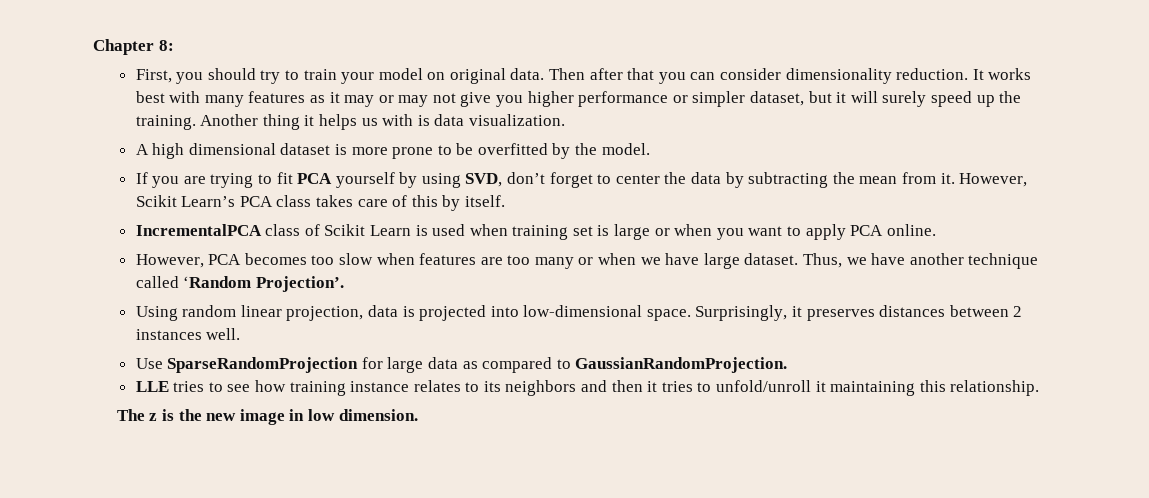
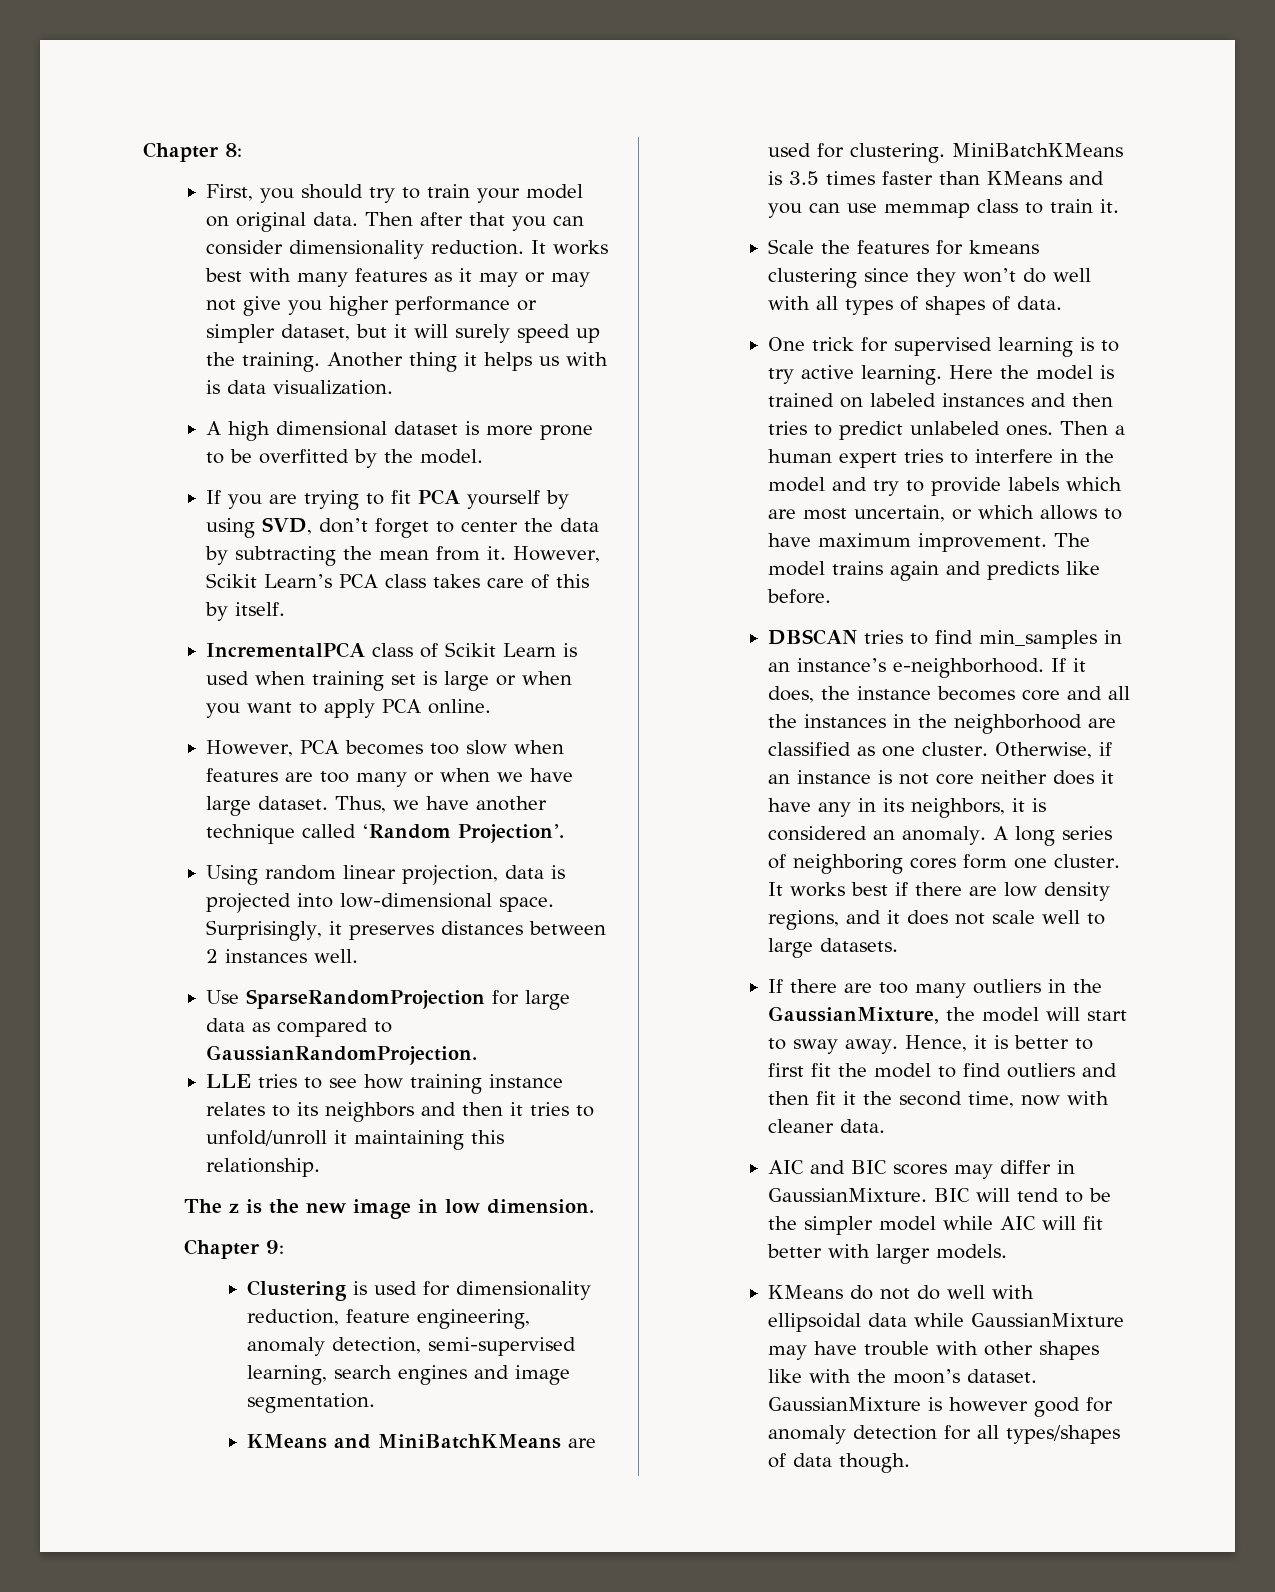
(418, 415) none -> [183,1239,284,1259] [247,1280,592,1301] [247,1309,531,1329] [247,1337,577,1356] [247,1365,571,1385] [247,1393,376,1413] [247,1434,597,1449] [768,143,1124,163] [768,171,1105,185] [768,199,1120,218] [768,239,1040,255] [768,268,1092,288] [768,296,1063,315] [768,337,1120,357] [768,365,1115,385] [768,393,1114,408] [768,421,1126,440] [768,449,1115,468] [768,477,1123,496] [768,505,1123,522] [768,533,1091,552] [768,561,1101,581] [767,589,832,604] [768,629,1123,649] [768,658,1087,678] [768,686,1131,703] [768,714,1117,734] [768,742,1113,759] [768,770,1115,785] [768,798,1047,818] [768,826,1113,846] [768,854,1121,874] [768,882,1111,901] [768,910,1106,930] [768,938,899,958] [768,979,1103,998] [768,1006,1128,1024] [768,1035,1094,1054] [768,1063,1118,1078] [768,1091,1110,1108] [768,1119,886,1133] [768,1160,1076,1179] [768,1188,1112,1203] [768,1216,1104,1235] [767,1244,1008,1264] [768,1285,1035,1300] [768,1313,1125,1332] [768,1341,1100,1360] [768,1369,1038,1384] [768,1397,1114,1417] [768,1425,1121,1444] [768,1453,911,1473] // Chapter 9: // Clustering is used for dimensionality reduction, feature engineering, anomaly detection, semi-supervised learning, search engines and image segmentation. // KMeans and MiniBatchKMeans are used for clustering. MiniBatchKMeans is 3.5 times faster than KMeans and you can use memmap class to train it. // Scale the features for kmeans clustering since they won’t do well with all types of shapes of data. // One trick for supervised learning is to try active learning. Here the model is trained on labeled instances and then tries to predict unlabeled ones. Then a human expert tries to interfere in the model and try to provide labels which are most uncertain, or which allows to have maximum improvement. The model trains again and predicts like before. // DBSCAN tries to find min_samples in an instance’s e-neighborhood. If it does, the instance becomes core and all the instances in the neighborhood are classified as one cluster. Otherwise, if an instance is not core neither does it have any in its neighbors, it is considered an anomaly. A long series of neighboring cores form one cluster. It works best if there are low density regions, and it does not scale well to large datasets. // If there are too many outliers in the GaussianMixture, the model will start to sway away. Hence, it is better to first fit the model to find outliers and then fit it the second time, now with cleaner data. // AIC and BIC scores may differ in GaussianMixture. BIC will tend to be the simpler model while AIC will fit better with larger models. // KMeans do not do well with ellipsoidal data while GaussianMixture may have trouble with other shapes like with the moon’s dataset. GaussianMixture is however good for anomaly detection for all types/shapes of data though.

